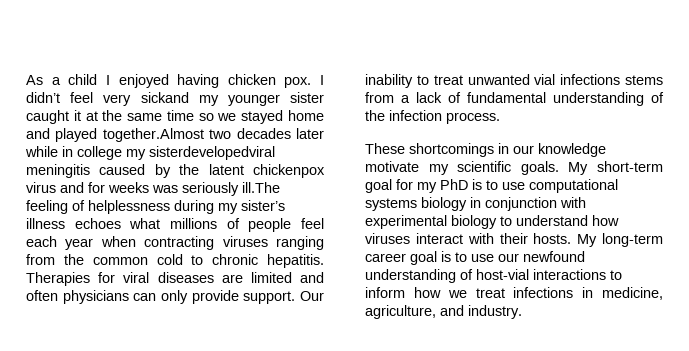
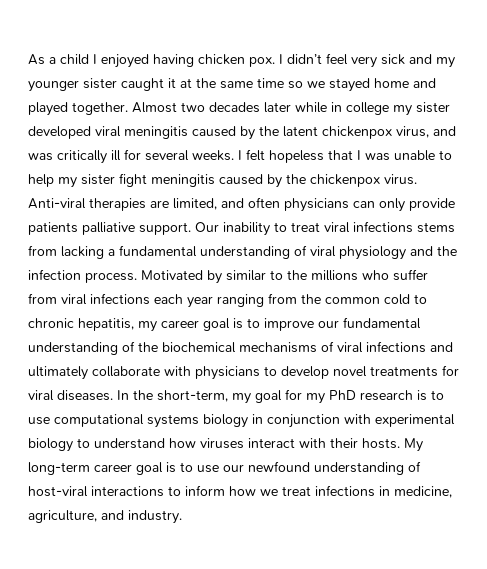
[140,92,189,103] sickand -> [381,54,432,65] sick and
[102,128,204,142] together.Almost -> [72,102,177,115] together. Almost
[149,146,275,160] sisterdevelopedviral -> [416,102,450,113] [28,126,121,139] sister developed viral
[26,182,280,196] [26,200,285,214] [26,218,324,232] [26,236,268,250] virus and for weeks was seriously ill.The feeling of helplessness during my sister’s illness echoes what millions of people feel each year when contracting viruses -> [396,126,456,138] [28,149,452,164] [28,173,417,188] [28,197,455,212] [28,221,455,236] [28,245,457,260] [28,269,428,284] [28,293,213,308] virus, and was critically ill for several weeks. I felt hopeless that I was unable to help my sister fight meningitis caused by the chickenpox virus. Anti-viral therapies are limited, and often physicians can only provide patients palliative support. Our inability to treat viral infections stems from lacking a fundamental understanding of viral physiology and the infection process. Motivated by similar to the millions who suffer from viral infections each year
[267,254,324,268] [26,272,324,286] [26,290,324,304] [365,74,663,88] [365,92,664,106] [365,110,500,124] [365,143,606,157] [365,161,663,175] hepatitis. Therapies for viral diseases are limited and often physicians can only provide support. Our inability to treat unwanted vial infections stems from a lack of fundamental understanding of the infection process. // These shortcomings in our knowledge motivate my scientific goals. My short-term -> [78,317,421,332] [28,341,453,355] [28,365,459,380] [28,390,251,404] hepatitis, my career goal is to improve our fundamental understanding of the biochemical mechanisms of viral infections and ultimately collaborate with physicians to develop novel treatments for viral diseases. In the short-term, my
(468, 184) none -> [360,390,413,401] research
[476,269,529,280] host-vial -> [28,486,88,497] host-viral

